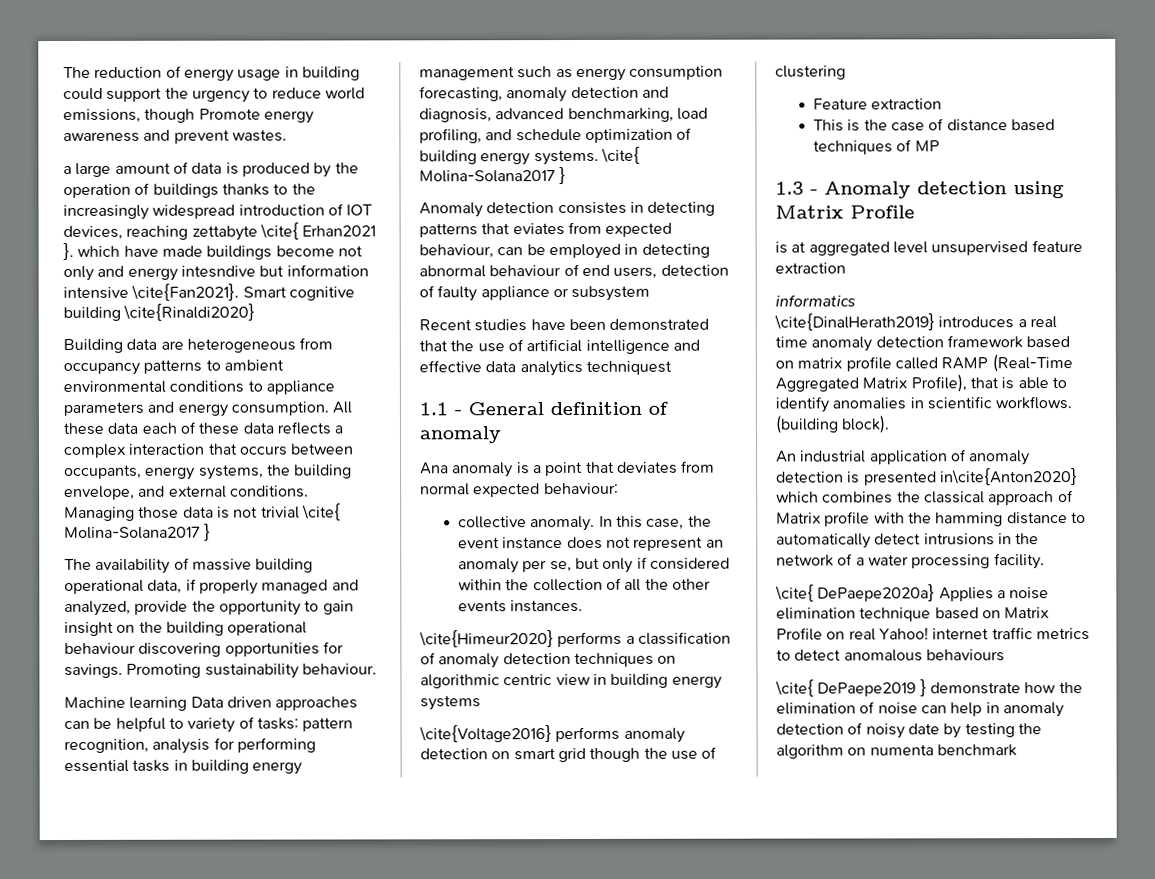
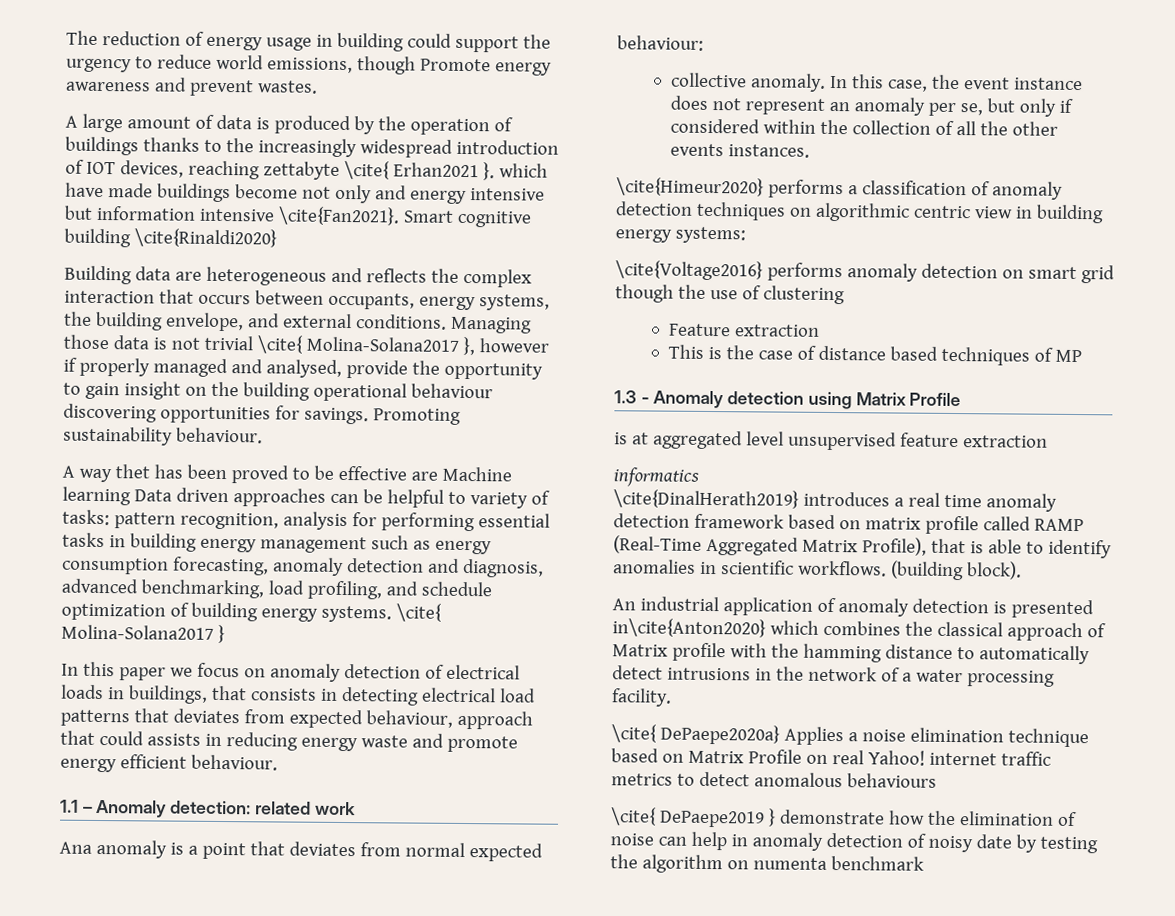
[63,165,72,174] a -> [65,115,78,128] A
[180,265,256,278] intesndive -> [469,188,545,201] intensive
[299,337,334,350] [63,359,284,375] [63,380,335,395] [63,401,353,417] [63,421,344,435] from occupancy patterns to ambient environmental conditions to appliance parameters and energy consumption. All these data each of these data reflects a -> [330,267,459,283] and reflects the
[204,523,212,541] [64,557,314,574] [64,579,183,594] } // The availability of massive building operational data, -> [462,336,549,356] }, however
[64,600,131,616] analyzed, -> [265,359,342,378] analysed,
(377, 669) none -> [62,464,438,484] A way thet has been proved to be effective are
[419,201,716,218] Anomaly detection consistes in detecting -> [61,661,520,682] [61,684,536,706] In this paper we focus on anomaly detection of electrical loads in buildings, that consists in detecting electrical load
[512,223,565,236] eviates -> [172,708,240,724] deviates
[497,243,710,260] [419,263,729,279] [419,285,651,302] [419,318,710,332] [419,338,700,354] [419,360,672,377] [419,401,668,416] [419,426,502,444] can be employed in detecting abnormal behaviour of end users, detection of faulty appliance or subsystem // Recent studies have been demonstrated that the use of artificial intelligence and effective data analytics techniquest // 1.1 - General definition of anomaly -> [456,710,533,730] [60,730,518,753] [60,754,278,773] [60,799,356,818] approach that could assists in reducing energy waste and promote energy efficient behaviour. // 1.1 – Anomaly detection: related work
[420,695,481,711] systems -> [674,226,746,244] systems:

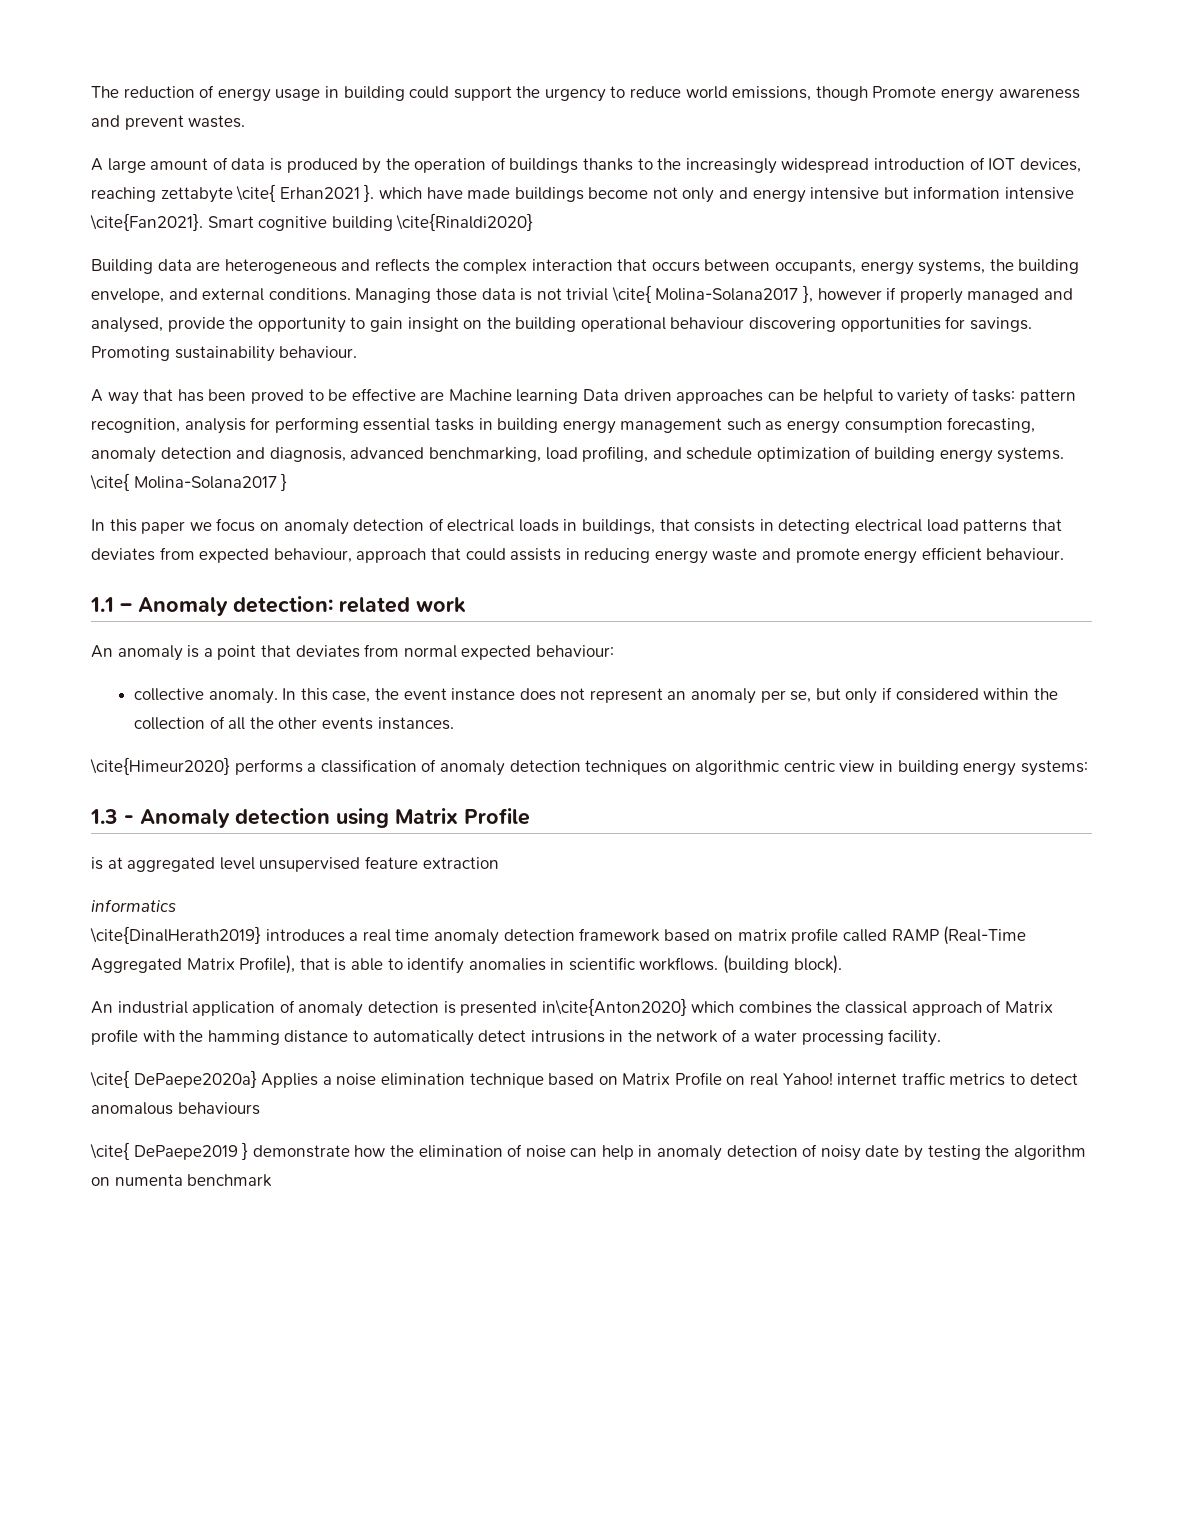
[114,464,150,479] thet -> [143,389,174,401] that
[59,841,92,854] Ana -> [91,645,113,658] An
[615,260,1115,284] [615,284,845,305] [669,323,821,337] [668,344,1082,366] // \cite{Voltage2016} performs anomaly detection on smart grid though the use of clustering // Feature extraction // This is the case of distance based techniques of MP -> (1088, 768) none

